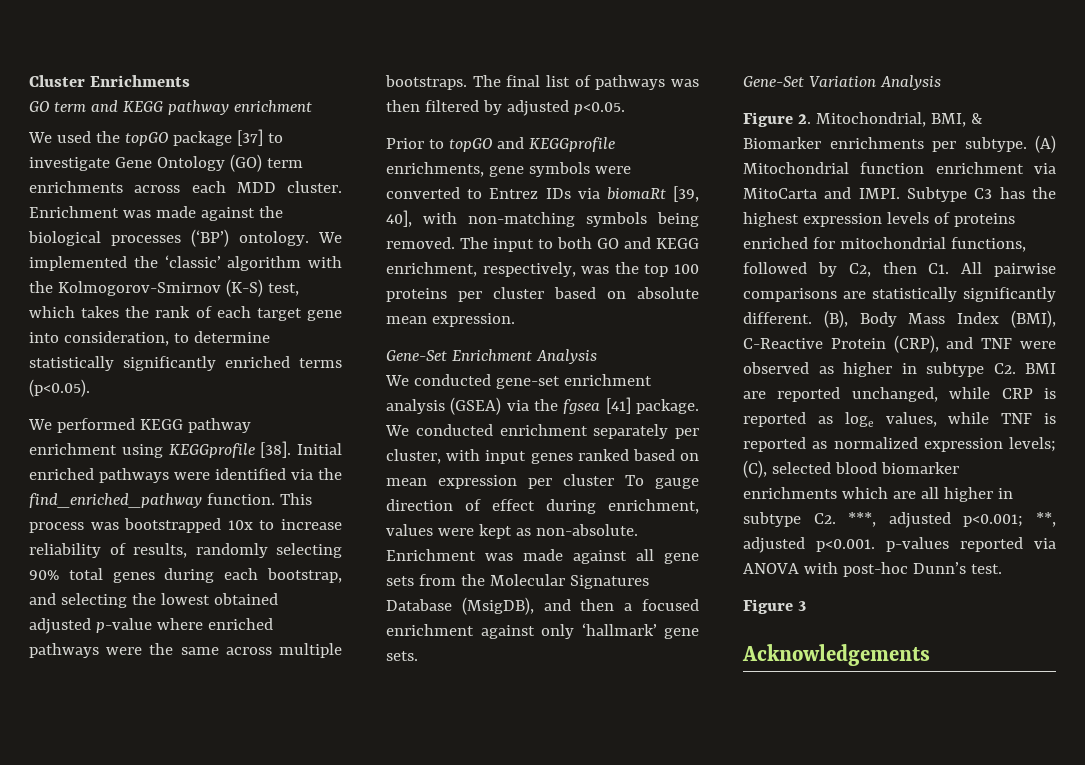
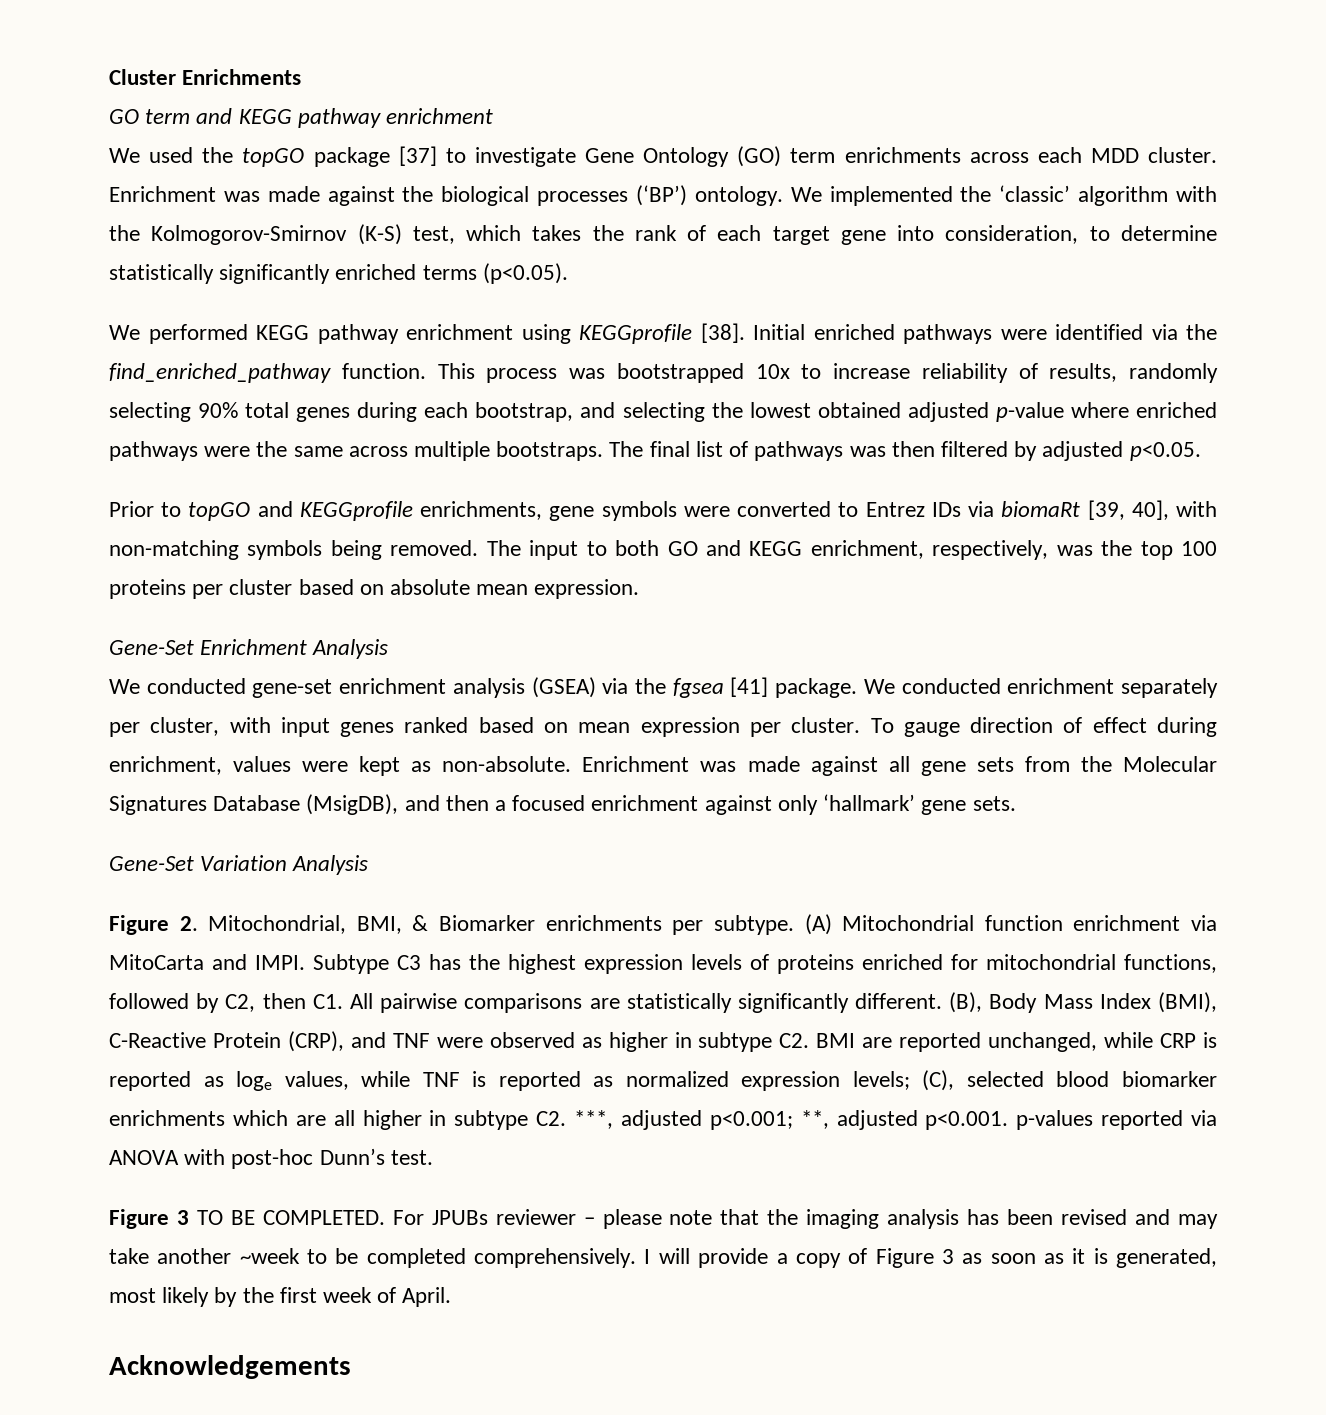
[563,474,614,486] cluster -> [791,717,861,733] cluster.
(806, 606) none -> [196,1209,1218,1229] [109,1248,1218,1268] [109,1287,452,1307] TO BE COMPLETED. For JPUBs reviewer – please note that the imaging analysis has been revised and may take another ~week to be completed comprehensively. I will provide a copy of Figure 3 as soon as it is generated, most likely by the first week of April.

